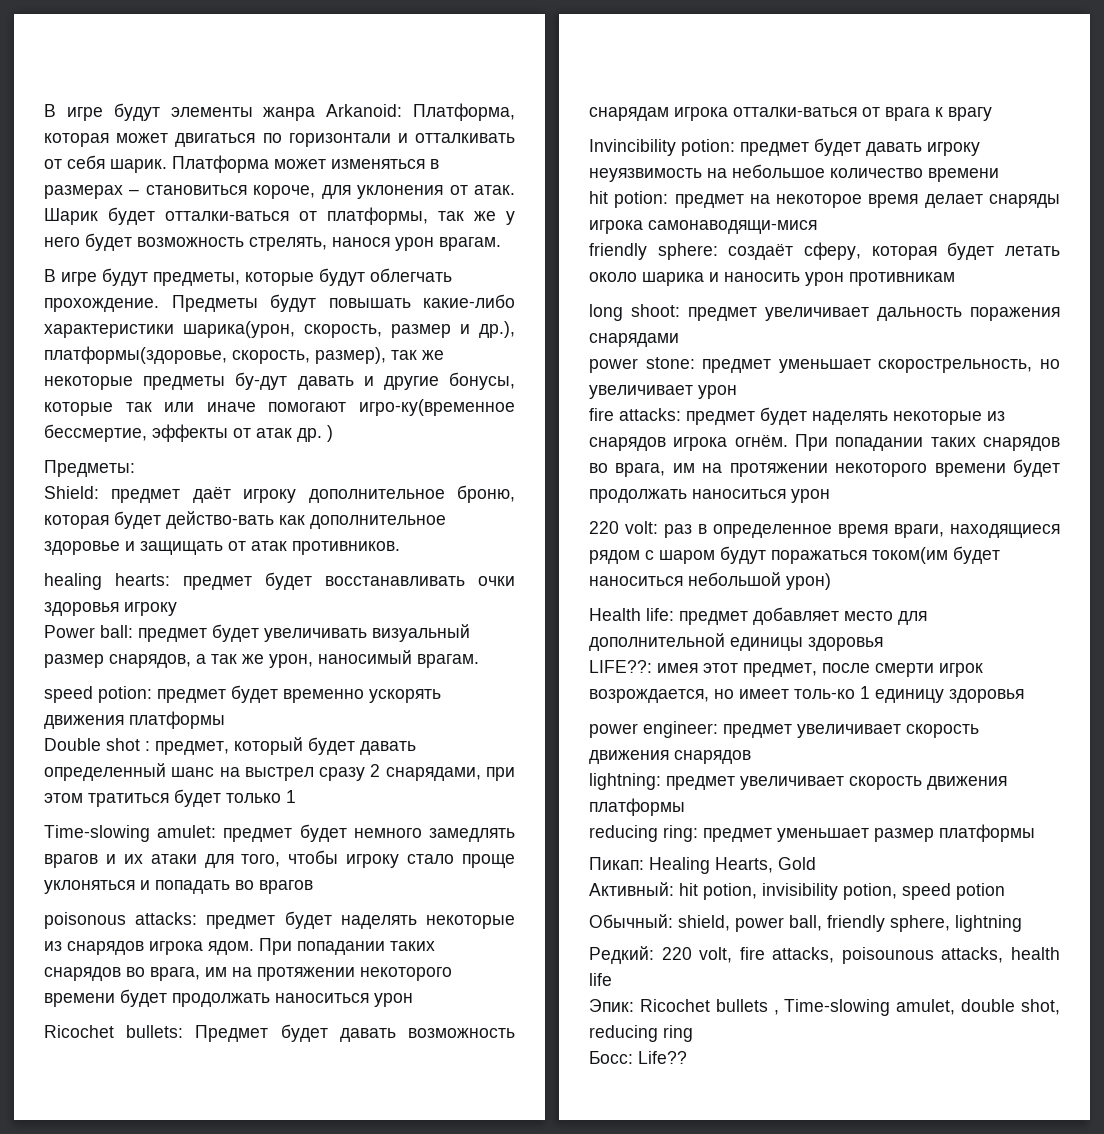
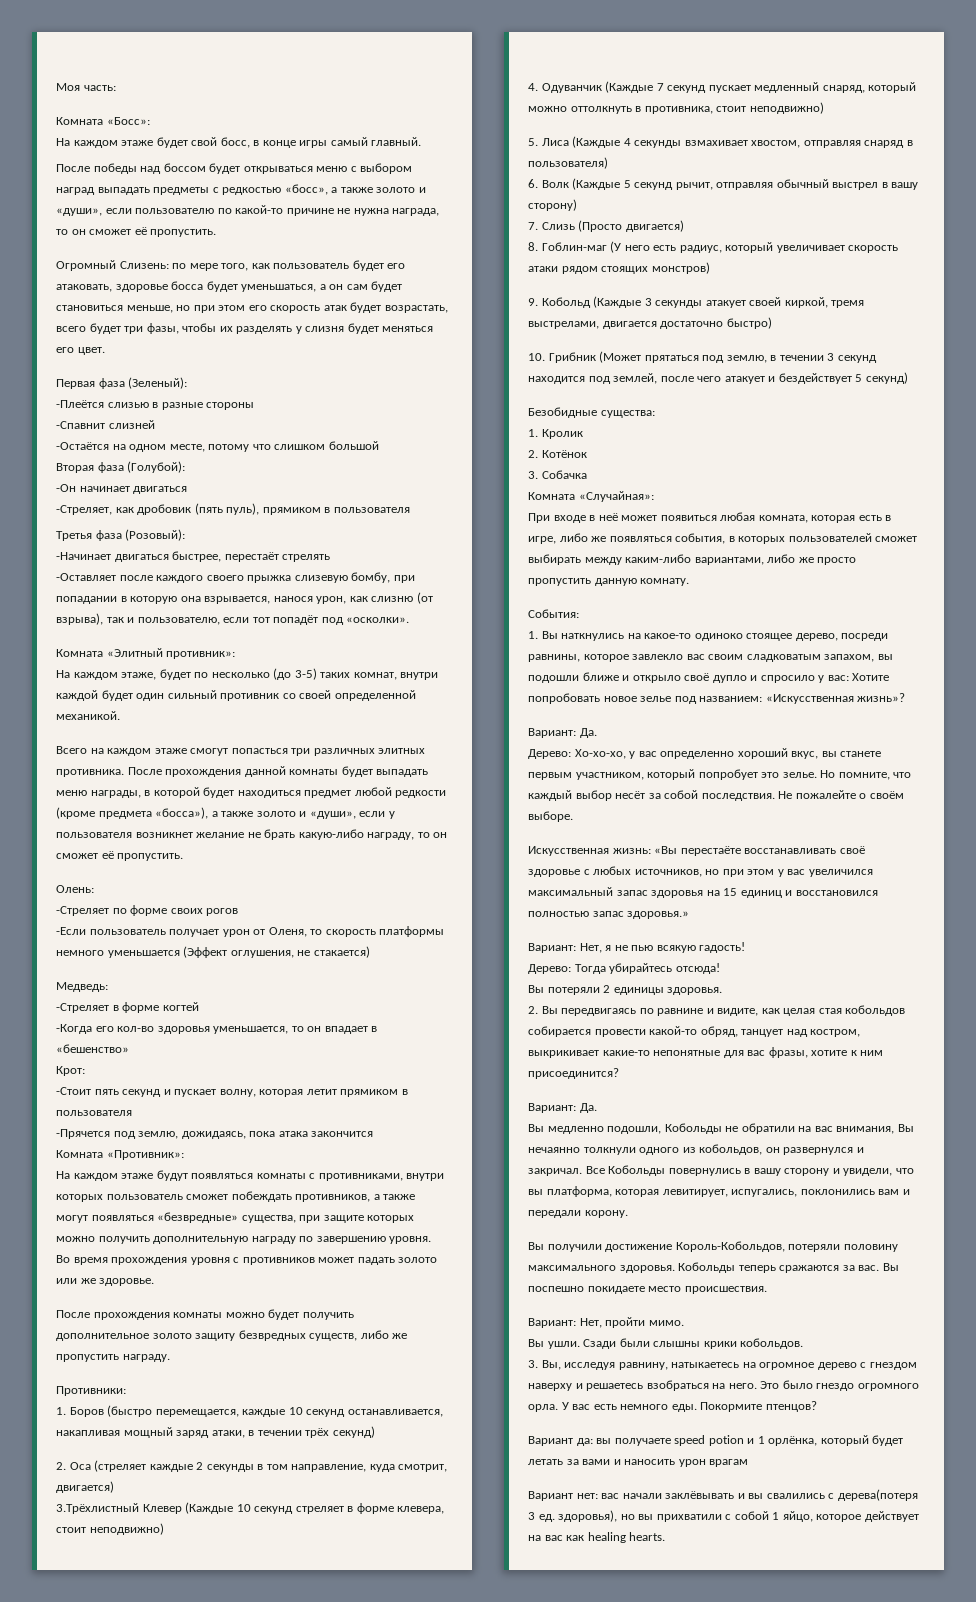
[44,103,515,121] [44,133,515,147] [44,155,439,173] [44,185,515,199] [44,207,515,225] [44,233,501,251] [44,268,452,286] [44,294,515,312] [44,321,515,338] [44,346,444,364] [44,372,515,390] [44,399,515,416] [44,424,333,442] [44,460,135,477] [44,485,515,503] [44,511,446,529] [44,541,400,555] [44,572,515,590] [44,602,177,616] [44,624,470,642] [44,650,479,668] [44,685,441,703] [44,711,225,729] [44,737,416,755] [44,763,515,781] [44,789,296,807] [44,824,515,842] [44,850,515,868] [44,880,313,894] [44,911,515,929] [44,938,435,955] [44,967,452,981] [44,989,413,1007] [44,1024,515,1042] [589,107,992,121] [589,138,980,156] [589,164,999,182] [589,191,1060,208] [589,220,817,234] [589,242,1060,260] [589,272,955,286] [589,304,1060,321] [589,333,679,347] [589,357,1060,373] [589,385,737,399] [589,407,1005,425] [589,434,1060,451] [589,459,1060,477] [589,489,830,503] [589,521,1060,538] [589,546,1000,564] [589,572,831,590] [589,607,927,625] [589,633,883,651] [589,660,983,677] [589,686,1024,703] [589,721,979,738] [589,750,751,764] [589,773,1007,790] [589,798,685,816] [589,824,1035,842] [589,857,816,874] [589,882,1005,900] [589,914,1022,932] [589,946,1060,964] [589,973,612,986] [589,999,1060,1016] [589,1025,693,1042] [589,1051,687,1064] В игре будут элементы жанра Arkanoid: Платформа, которая может двигаться по горизонтали и отталкивать от себя шарик. Платформа может изменяться в размерах – становиться короче, для уклонения от атак. Шарик будет отталки-ваться от платформы, так же у него будет возможность стрелять, нанося урон врагам. // В игре будут предметы, которые будут облегчать прохождение. Предметы будут повышать какие-либо характеристики шарика(урон, скорость, размер и др.), платформы(здоровье, скорость, размер), так же некоторые предметы бу-дут давать и другие бонусы, которые так или иначе помогают игро-ку(временное бессмертие, эффекты от атак др. ) // Предметы: // Shield: предмет даёт игроку дополнительное броню, которая будет действо-вать как дополнительное здоровье и защищать от атак противников. // healing hearts: предмет будет восстанавливать очки здоровья игроку // Power ball: предмет будет увеличивать визуальный размер снарядов, а так же урон, наносимый врагам. // speed potion: предмет будет временно ускорять движения платформы // Double shot : предмет, который будет давать определенный шанс на выстрел сразу 2 снарядами, при этом тратиться будет только 1 // Time-slowing amulet: предмет будет немного замедлять врагов и их атаки для того, чтобы игроку стало проще уклоняться и попадать во врагов // poisonous attacks: предмет будет наделять некоторые из снарядов игрока ядом. При попадании таких снарядов во врага, им на протяжении некоторого времени будет продолжать наноситься урон // Ricochet bullets: Предмет будет давать возможность снарядам игрока отталки-ваться от врага к врагу // Invincibility potion: предмет будет давать игроку неуязвимость на небольшое количество времени // hit potion: предмет на некоторое время делает снаряды игрока самонаводящи-мися // friendly sphere: создаёт сферу, которая будет летать около шарика и наносить урон противникам // long shoot: предмет увеличивает дальность поражения снарядами // power stone: предмет уменьшает скорострельность, но увеличивает урон // fire attacks: предмет будет наделять некоторые из снарядов игрока огнём. При попадании таких снарядов во врага, им на протяжении некоторого времени будет продолжать наноситься урон // 220 volt: раз в определенное время враги, находящиеся рядом с шаром будут поражаться током(им будет наноситься небольшой урон) // Health life: предмет добавляет место для дополнительной единицы здоровья // LIFE??: имея этот предмет, после смерти игрок возрождается, но имеет толь-ко 1 единицу здоровья // power engineer: предмет увеличивает скорость движения снарядов // lightning: предмет увеличивает скорость движения платформы // reducing ring: предмет уменьшает размер платформы // Пикап: Healing Hearts, Gold // Активный: hit potion, invisibility potion, speed potion // Обычный: shield, power ball, friendly sphere, lightning // Редкий: 220 volt, fire attacks, poisounous attacks, health life // Эпик: Ricochet bullets , Time-slowing amulet, double shot, reducing ring // Босс: Life?? -> [56,83,116,91] [56,117,150,125] [56,137,422,148] [56,163,413,174] [56,184,426,195] [56,205,440,216] [56,227,217,237] [56,260,406,271] [56,281,403,292] [56,302,448,313] [56,323,434,334] [56,347,105,355] [56,377,188,389] [56,400,255,410] [56,420,155,429] [56,441,379,452] [56,461,186,473] [56,484,188,494] [56,503,410,515] [56,529,186,541] [56,551,331,562] [56,572,415,583] [56,592,433,604] [56,613,410,625] [56,648,236,659] [56,668,439,680] [56,690,416,701] [56,711,120,720] [56,746,426,756] [56,766,429,777] [56,787,447,798] [56,807,395,819] [56,829,448,840] [56,851,184,861] [56,885,94,893] [56,905,239,916] [56,926,445,937] [56,946,370,958] [56,982,108,992] [56,1002,199,1013] [56,1024,378,1034] [56,1044,129,1053] [56,1066,85,1076] [56,1087,408,1097] [56,1110,132,1116] [56,1129,374,1139] [56,1150,184,1160] [56,1170,445,1181] [56,1191,416,1202] [56,1212,415,1223] [56,1236,432,1244] [56,1255,438,1265] [56,1278,155,1286] [56,1309,354,1320] [56,1330,408,1341] [56,1354,170,1362] [56,1386,126,1396] [56,1405,443,1417] [56,1426,375,1438] [56,1460,448,1472] [56,1481,114,1493] [56,1502,445,1514] [56,1523,164,1535] [528,81,917,93] [528,102,824,114] [528,136,913,148] [528,157,608,169] [528,178,919,190] [528,199,577,211] [528,220,684,232] [528,241,899,253] [528,262,710,274] [528,296,865,308] [528,317,772,329] [528,351,877,363] [528,372,908,384] [528,407,655,418] [528,429,583,439] [528,450,587,458] [528,470,587,479] [528,491,654,502] [528,512,892,523] [528,533,918,544] [528,554,857,565] [528,578,690,586] [528,609,579,618] [528,631,889,641] [528,654,893,662] [528,672,890,683] [528,693,906,704] [528,728,597,738] [528,748,882,759] [528,769,912,780] [528,790,904,801] [528,811,573,822] [528,846,865,856] [528,866,873,877] [528,887,878,898] [528,911,690,919] [528,942,746,953] [528,963,720,974] [528,985,723,995] [528,1005,906,1016] [528,1026,861,1037] [528,1047,884,1058] [528,1068,619,1079] [528,1103,597,1113] [528,1123,914,1134] [528,1144,864,1155] [528,1165,914,1176] [528,1186,910,1197] [528,1210,628,1218] [528,1241,898,1252] [528,1262,899,1273] [528,1286,767,1294] [528,1317,684,1328] [528,1338,804,1349] [528,1360,917,1370] [528,1380,919,1391] [528,1401,817,1412] [528,1435,904,1446] [528,1459,749,1467] [528,1489,918,1501] [528,1510,919,1522] [528,1532,666,1543] Моя часть: // Комната «Босс»: // На каждом этаже будет свой босс, в конце игры самый главный. // После победы над боссом будет открываться меню с выбором наград выпадать предметы с редкостью «босс», а также золото и «души», если пользователю по какой-то причине не нужна награда, то он сможет её пропустить. // Огромный Слизень: по мере того, как пользователь будет его атаковать, здоровье босса будет уменьшаться, а он сам будет становиться меньше, но при этом его скорость атак будет возрастать, всего будет три фазы, чтобы их разделять у слизня будет меняться его цвет. // Первая фаза (Зеленый): // -Плеётся слизью в разные стороны // -Спавнит слизней // -Остаётся на одном месте, потому что слишком большой // Вторая фаза (Голубой): // -Он начинает двигаться // -Стреляет, как дробовик (пять пуль), прямиком в пользователя // Третья фаза (Розовый): // -Начинает двигаться быстрее, перестаёт стрелять // -Оставляет после каждого своего прыжка слизевую бомбу, при попадании в которую она взрывается, нанося урон, как слизню (от взрыва), так и пользователю, если тот попадёт под «осколки». // Комната «Элитный противник»: // На каждом этаже, будет по несколько (до 3-5) таких комнат, внутри каждой будет один сильный противник со своей определенной механикой. // Всего на каждом этаже смогут попасться три различных элитных противника. После прохождения данной комнаты будет выпадать меню награды, в которой будет находиться предмет любой редкости (кроме предмета «босса»), а также золото и «души», если у пользователя возникнет желание не брать какую-либо награду, то он сможет её пропустить. // Олень: // -Стреляет по форме своих рогов // -Если пользователь получает урон от Оленя, то скорость платформы немного уменьшается (Эффект оглушения, не стакается) // Медведь: // -Стреляет в форме когтей // -Когда его кол-во здоровья уменьшается, то он впадает в «бешенство» // Крот: // -Стоит пять секунд и пускает волну, которая летит прямиком в пользователя // -Прячется под землю, дожидаясь, пока атака закончится // Комната «Противник»: // На каждом этаже будут появляться комнаты с противниками, внутри которых пользователь сможет побеждать противников, а также могут появляться «безвредные» существа, при защите которых можно получить дополнительную награду по завершению уровня. Во время прохождения уровня с противников может падать золото или же здоровье. // После прохождения комнаты можно будет получить дополнительное золото защиту безвредных существ, либо же пропустить награду. // Противники: // 1. Боров (быстро перемещается, каждые 10 секунд останавливается, накапливая мощный заряд атаки, в течении трёх секунд) // 2. Оса (стреляет каждые 2 секунды в том направление, куда смотрит, двигается) // 3.Трёхлистный Клевер (Каждые 10 секунд стреляет в форме клевера, стоит неподвижно) // 4. Одуванчик (Каждые 7 секунд пускает медленный снаряд, который можно оттолкнуть в противника, стоит неподвижно) // 5. Лиса (Каждые 4 секунды взмахивает хвостом, отправляя снаряд в пользователя) // 6. Волк (Каждые 5 секунд рычит, отправляя обычный выстрел в вашу сторону) // 7. Слизь (Просто двигается) // 8. Гоблин-маг (У него есть радиус, который увеличивает скорость атаки рядом стоящих монстров) // 9. Кобольд (Каждые 3 секунды атакует своей киркой, тремя выстрелами, двигается достаточно быстро) // 10. Грибник (Может прятаться под землю, в течении 3 секунд находится под землей, после чего атакует и бездействует 5 секунд) // Безобидные существа: // 1. Кролик // 2. Котёнок // 3. Собачка // Комната «Случайная»: // При входе в неё может появиться любая комната, которая есть в игре, либо же появляться события, в которых пользователей сможет выбирать между каким-либо вариантами, либо же просто пропустить данную комнату. // События: // 1. Вы наткнулись на какое-то одиноко стоящее дерево, посреди равнины, которое завлекло вас своим сладковатым запахом, вы подошли ближе и открыло своё дупло и спросило у вас: Хотите попробовать новое зелье под названием: «Искусственная жизнь»? // Вариант: Да. // Дерево: Хо-хо-хо, у вас определенно хороший вкус, вы станете первым участником, который попробует это зелье. Но помните, что каждый выбор несёт за собой последствия. Не пожалейте о своём выборе. // Искусственная жизнь: «Вы перестаёте восстанавливать своё здоровье с любых источников, но при этом у вас увеличился максимальный запас здоровья на 15 единиц и восстановился полностью запас здоровья.» // Вариант: Нет, я не пью всякую гадость! // Дерево: Тогда убирайтесь отсюда! // Вы потеряли 2 единицы здоровья. // 2. Вы передвигаясь по равнине и видите, как целая стая кобольдов собирается провести какой-то обряд, танцует над костром, выкрикивает какие-то непонятные для вас фразы, хотите к ним присоединится? // Вариант: Да. // Вы медленно подошли, Кобольды не обратили на вас внимания, Вы нечаянно толкнули одного из кобольдов, он развернулся и закричал. Все Кобольды повернулись в вашу сторону и увидели, что вы платформа, которая левитирует, испугались, поклонились вам и передали корону. // Вы получили достижение Король-Кобольдов, потеряли половину максимального здоровья. Кобольды теперь сражаются за вас. Вы поспешно покидаете место происшествия. // Вариант: Нет, пройти мимо. // Вы ушли. Сзади были слышны крики кобольдов. // 3. Вы, исследуя равнину, натыкаетесь на огромное дерево с гнездом наверху и решаетесь взобраться на него. Это было гнездо огромного орла. У вас есть немного еды. Покормите птенцов? // Вариант да: вы получаете speed potion и 1 орлёнка, который будет летать за вами и наносить урон врагам // Вариант нет: вас начали заклёвывать и вы свалились с дерева(потеря 3 ед. здоровья), но вы прихватили с собой 1 яйцо, которое действует на вас как healing hearts.

